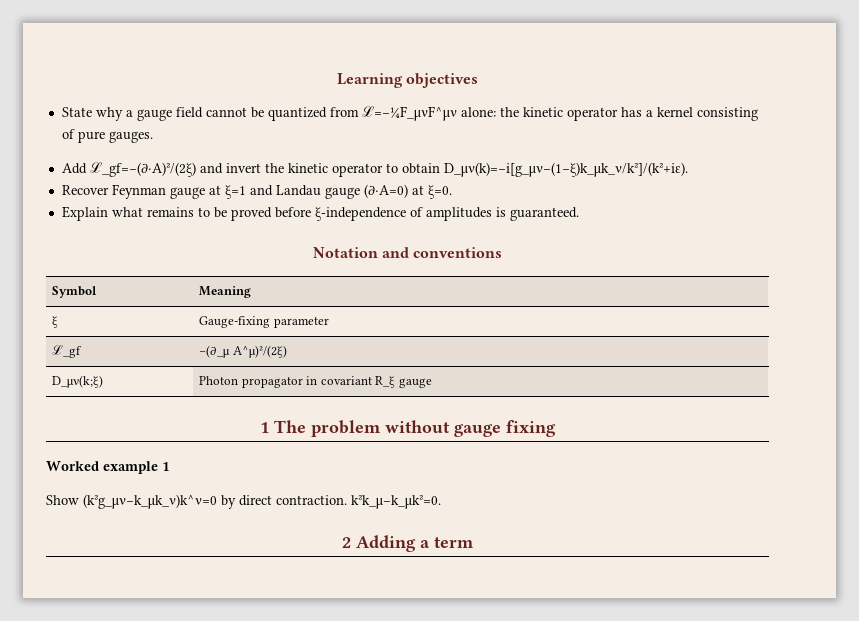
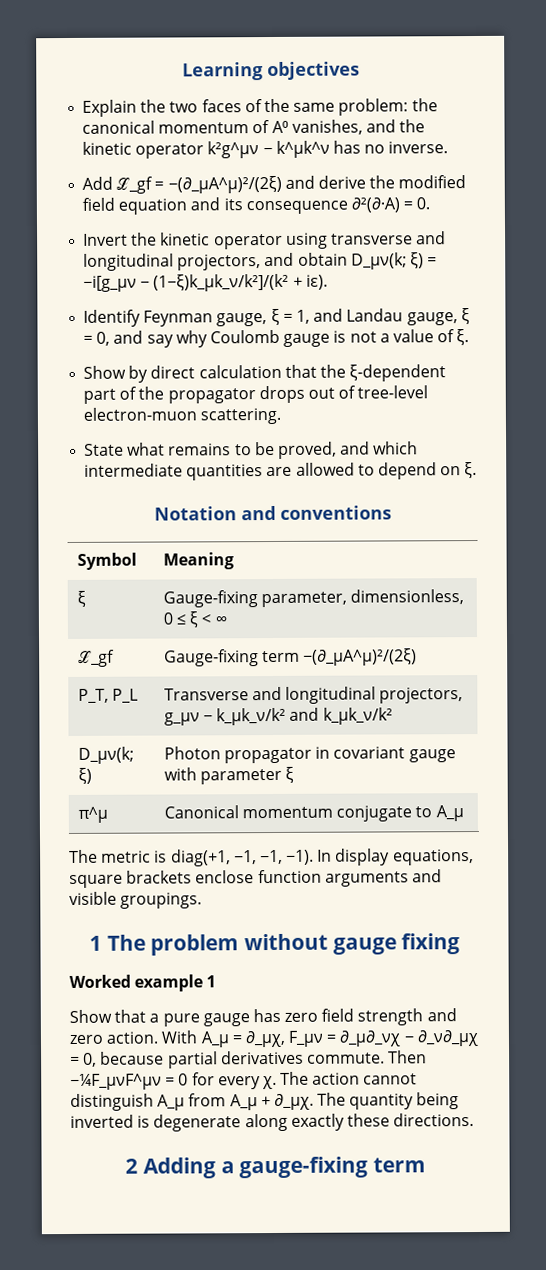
[61,106,758,121] [61,129,153,143] [61,162,688,177] [61,184,452,199] [61,206,579,221] State why a gauge field cannot be quantized from ℒ=−¼F_μνF^μν alone: the kinetic operator has a kernel consisting of pure gauges. // Add ℒ_gf=−(∂·A)²/(2ξ) and invert the kinetic operator to obtain D_μν(k)=−i[g_μν−(1−ξ)k_μk_ν/k²]/(k²+iε). // Recover Feynman gauge at ξ=1 and Landau gauge (∂·A=0) at ξ=0. // Explain what remains to be proved before ξ-independence of amplitudes is guaranteed. -> [82,98,438,117] [82,119,426,135] [82,140,449,159] [82,175,467,194] [82,197,431,215] [83,231,447,250] [83,252,438,271] [83,273,328,292] [83,308,470,327] [83,329,470,348] [83,364,447,383] [83,385,429,404] [83,407,282,425] [84,441,419,459] [84,462,478,481] Explain the two faces of the same problem: the canonical momentum of A⁰ vanishes, and the kinetic operator k²g^μν − k^μk^ν has no inverse. // Add ℒ_gf = −(∂_μA^μ)²/(2ξ) and derive the modified field equation and its consequence ∂²(∂·A) = 0. // Invert the kinetic operator using transverse and longitudinal projectors, and obtain D_μν(k; ξ) = −i[g_μν − (1−ξ)k_μk_ν/k²]/(k² + iε). // Identify Feynman gauge, ξ = 1, and Landau gauge, ξ = 0, and say why Coulomb gauge is not a value of ξ. // Show by direct calculation that the ξ-dependent part of the propagator drops out of tree-level electron-muon scattering. // State what remains to be proved, and which intermediate quantities are allowed to depend on ξ.
[273,317,329,328] [52,345,83,358] [199,345,287,358] [52,375,104,388] parameter // ℒ_gf | −(∂_μ A^μ)²/(2ξ) // D_μν(k;ξ) -> [261,589,465,608] [162,611,227,628] [77,649,115,667] [163,648,418,667] [77,688,139,704] [163,686,464,704] [163,707,393,726] [77,746,134,764] [77,767,92,784] parameter, dimensionless, 0 ≤ ξ < ∞ // ℒ_gf | Gauge-fixing term −(∂_μA^μ)²/(2ξ) // P_T, P_L | Transverse and longitudinal projectors, g_μν − k_μk_ν/k² and k_μk_ν/k² // D_μν(k; ξ)
[375,376,432,388] R_ξ gauge -> [408,749,456,763] [163,766,295,785] [77,806,108,823] [163,805,464,822] [69,848,474,867] [69,869,442,888] [69,891,203,909] gauge with parameter ξ // π^μ | Canonical momentum conjugate to A_μ // The metric is diag(+1, −1, −1, −1). In display equations, square brackets enclose function arguments and visible groupings.
[83,494,441,509] (k²g_μν−k_μk_ν)k^ν=0 by direct contraction. k²k_μ−k_μk²=0. -> [114,1008,457,1027] [69,1030,479,1048] [70,1050,428,1069] [70,1071,418,1090] [70,1092,460,1111] [70,1113,475,1132] that a pure gauge has zero field strength and zero action. With A_μ = ∂_μχ, F_μν = ∂_μ∂_νχ − ∂_ν∂_μχ = 0, because partial derivatives commute. Then −¼F_μνF^μν = 0 for every χ. The action cannot distinguish A_μ from A_μ + ∂_μχ. The quantity being inverted is degenerate along exactly these directions.
(430, 544) none -> [239,1156,369,1179] gauge-fixing

